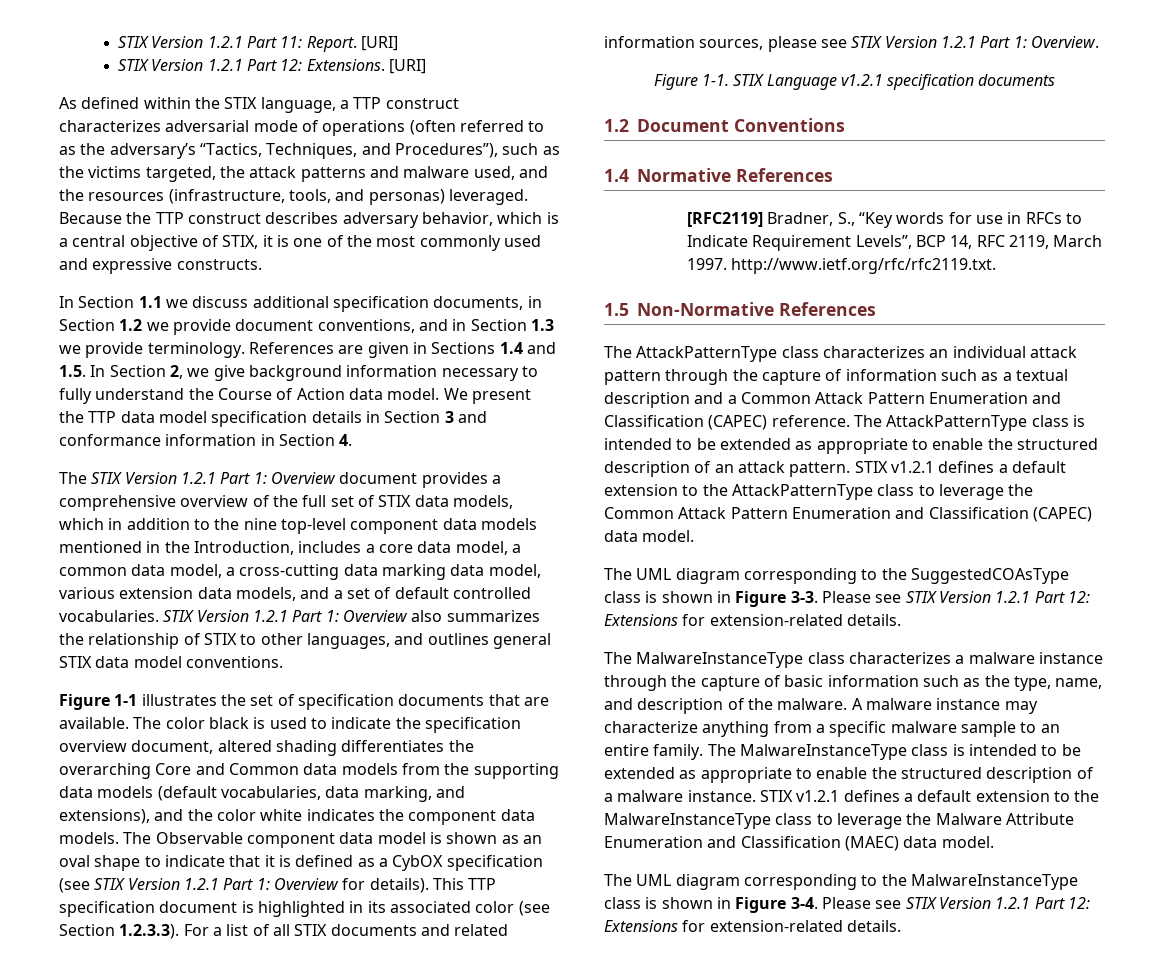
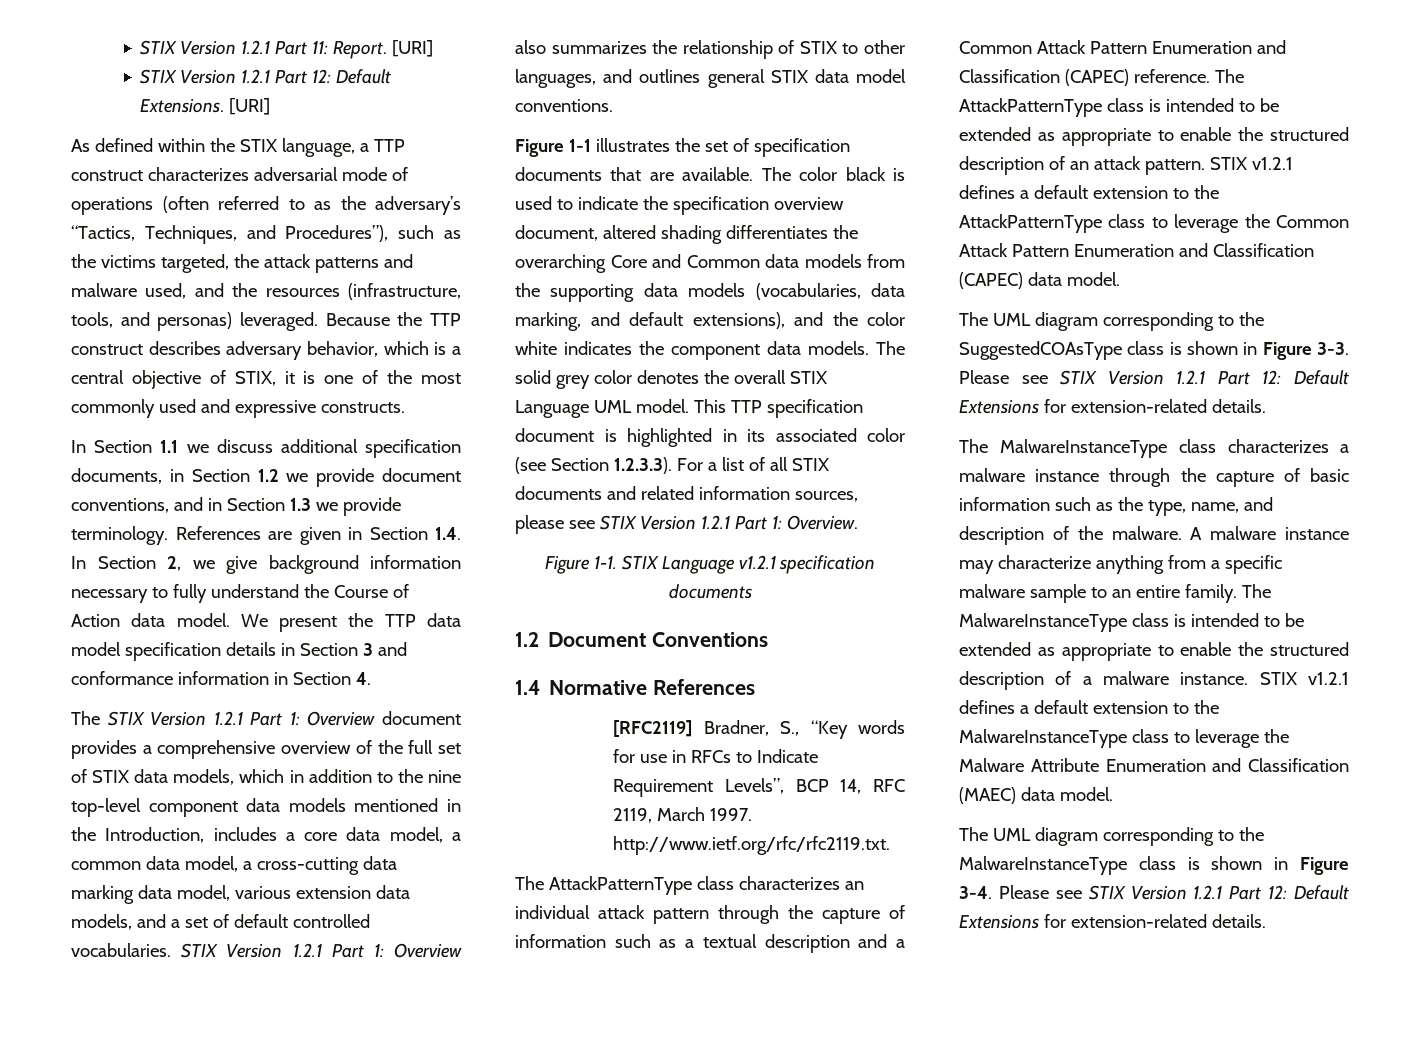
(303, 65) none -> [336,69,392,84] Default
[431,342,556,354] [59,365,86,377] Sections 1.4 and 1.5. -> [369,527,461,540] Section 1.4.
[157,786,321,801] (default vocabularies, -> [755,283,861,300] (vocabularies,
(465, 792) none -> [629,312,683,326] default
[155,832,542,848] [59,855,543,871] [59,878,429,893] Observable component data model is shown as an oval shape to indicate that it is defined as a CybOX specification (see STIX Version 1.2.1 Part 1: Overview for details). -> [515,370,827,389] [515,399,689,418] solid grey color denotes the overall STIX Language UML model.
[604,302,876,316] // 1.5 Non-Normative References -> (890, 845) none
(1090, 597) none -> [1294,370,1349,385] Default
(1090, 903) none -> [1294,885,1349,900] Default

